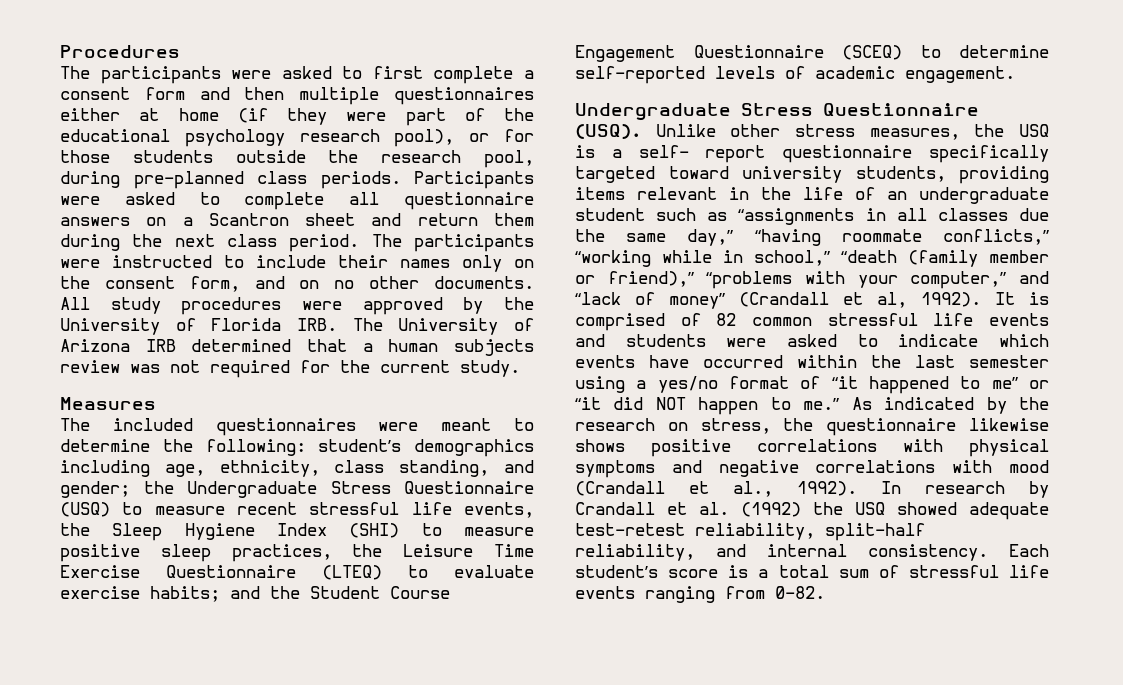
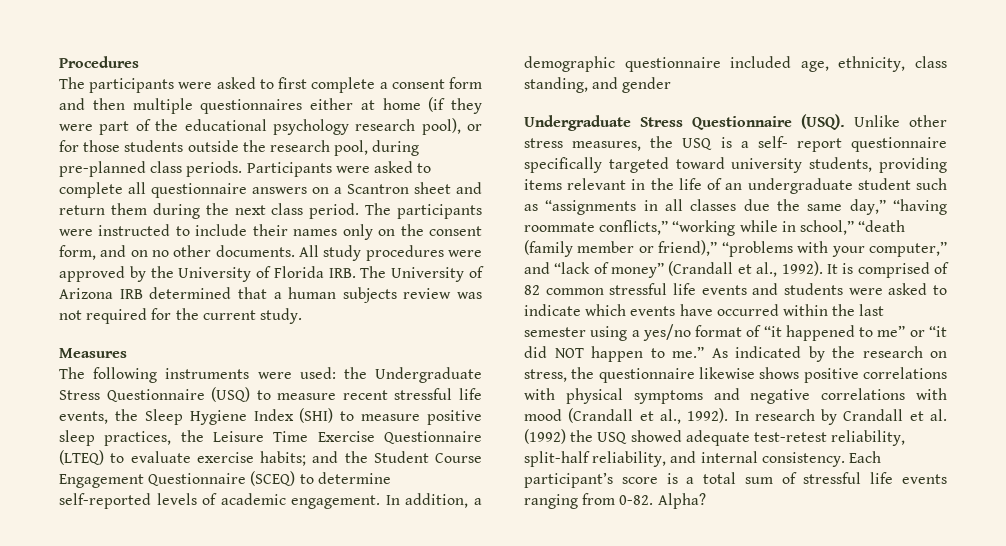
[112,418,534,436] [60,439,534,457] [60,460,534,477] [60,481,130,498] included questionnaires were meant to determine the following: student’s demographics including age, ethnicity, class standing, and gender; -> [93,367,336,383] following instruments were used:
(1015, 74) none -> [385,493,482,508] [524,56,947,72] [524,77,672,93] In addition, a demographic questionnaire included age, ethnicity, class standing, and gender
[877,292,907,308] al, -> [756,262,778,277] al.,
[575,565,658,578] student’s -> [524,472,613,488] participant’s
(825, 592) none -> [657,493,706,509] Alpha?

